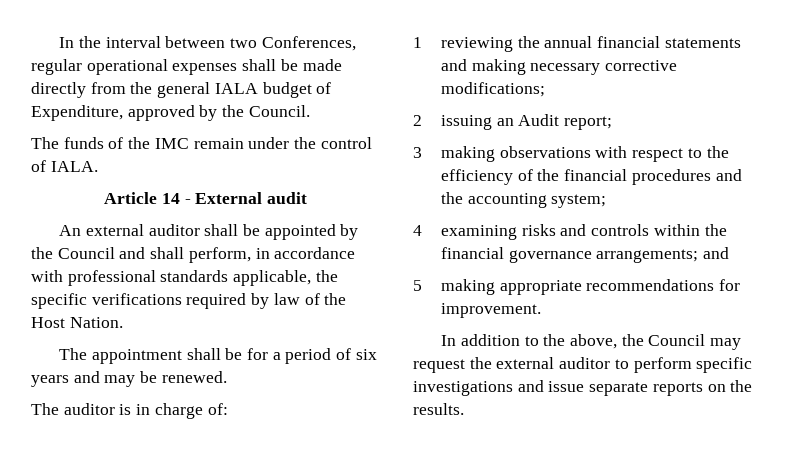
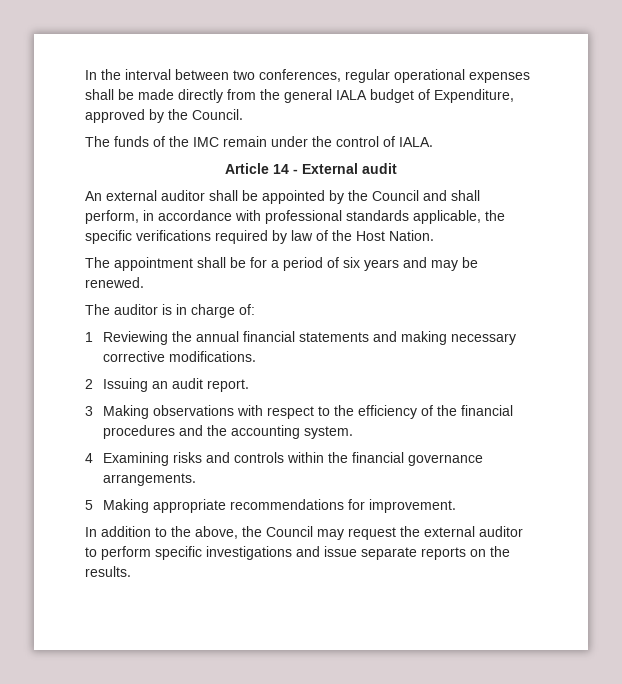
[261,36,356,51] Conferences, -> [259,69,341,82] conferences,
[441,37,514,52] reviewing -> [103,331,169,345] Reviewing
[441,82,546,97] modifications; -> [169,351,257,362] modifications.
[441,114,613,130] issuing an Audit report; -> [103,378,250,392] Issuing an audit report.
[441,146,496,162] making -> [103,405,150,419] Making
[551,194,607,208] system; -> [304,426,354,439] system.
[441,225,518,240] examining -> [103,452,170,466] Examining
[596,247,730,263] arrangements; and -> [103,473,197,486] arrangements.
[441,279,496,295] making -> [103,499,150,513] Making

